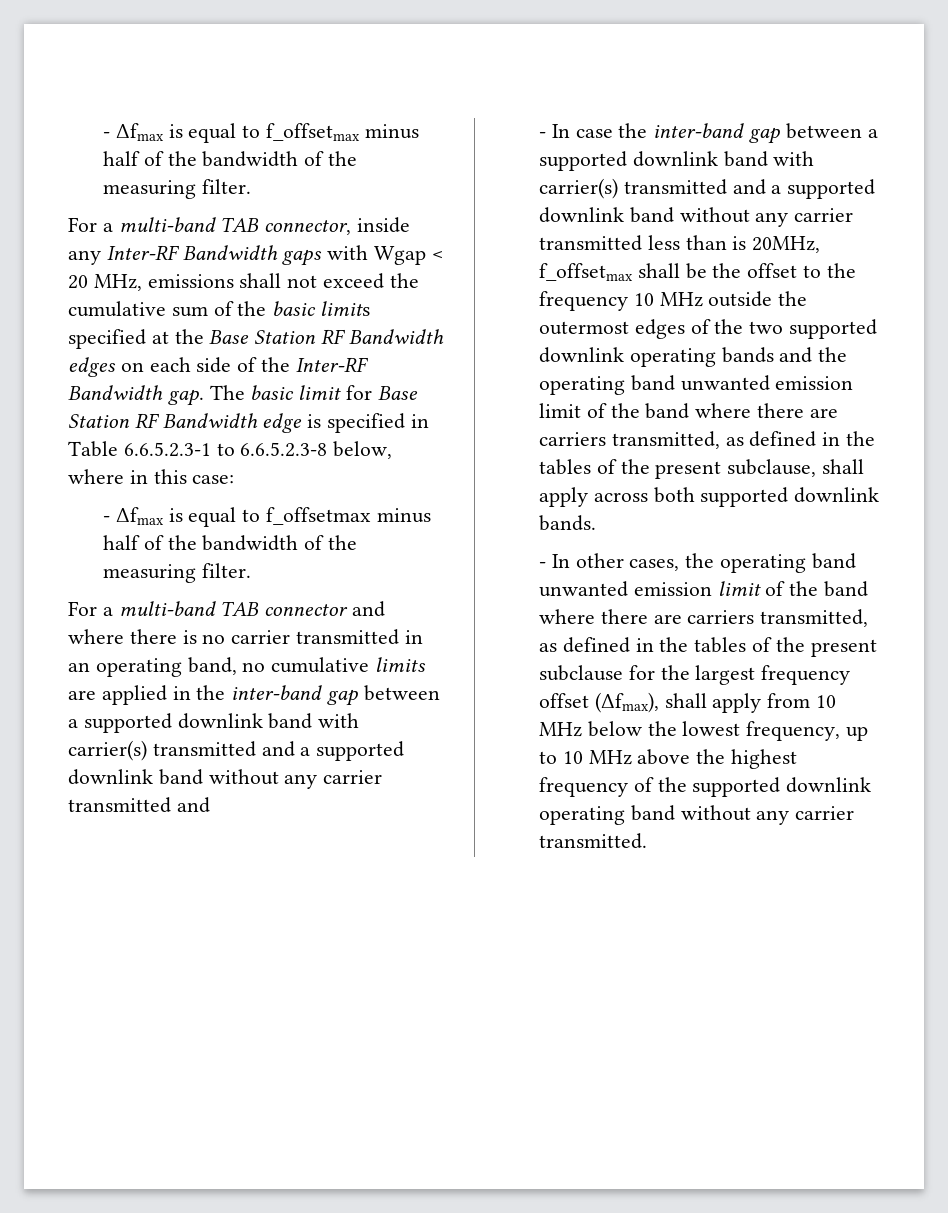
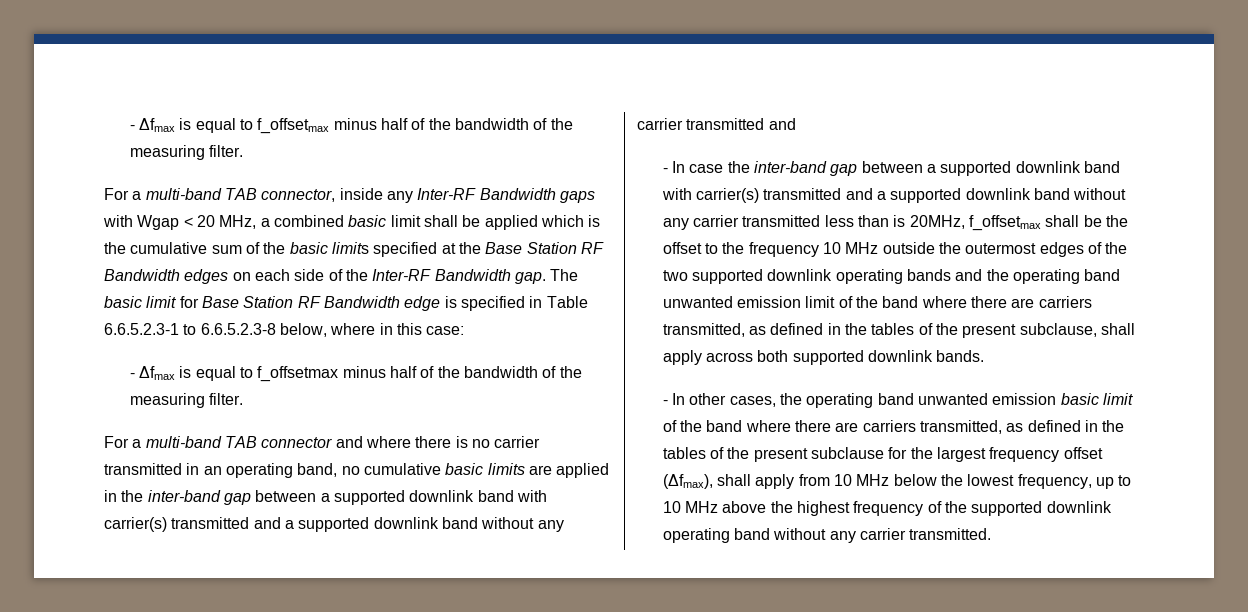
[147,273,385,289] emissions shall not exceed -> [260,215,601,230] a combined basic limit shall be applied which is
(370, 665) none -> [445,463,484,475] basic
(712, 589) none -> [1060,393,1099,405] basic

